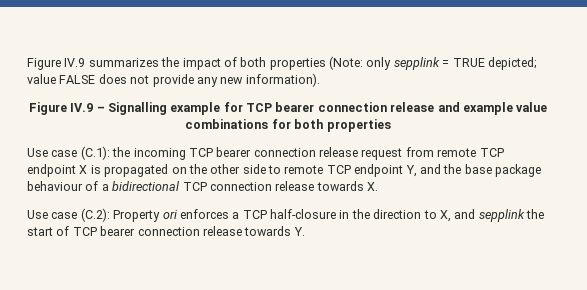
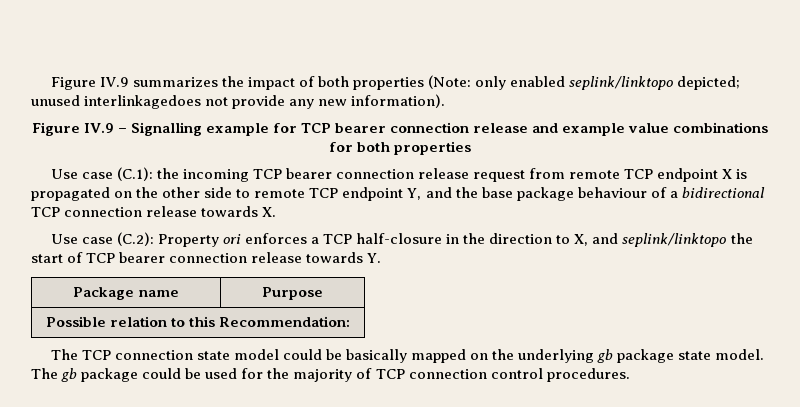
[393,57,537,70] [27,74,127,84] sepplink = TRUE depicted; value FALSE does -> [510,76,741,90] [31,95,202,109] enabled seplink/linktopo depicted; unused interlinkagedoes
[478,209,525,222] sepplink -> [622,233,727,247] seplink/linktopo
(305, 231) none -> [73,287,179,300] [262,287,323,300] [45,316,351,327] [50,349,765,363] [31,368,630,382] // Package name | Purpose // Possible relation to this Recommendation: // The TCP connection state model could be basically mapped on the underlying gb package state model. The gb package could be used for the majority of TCP connection control procedures.

